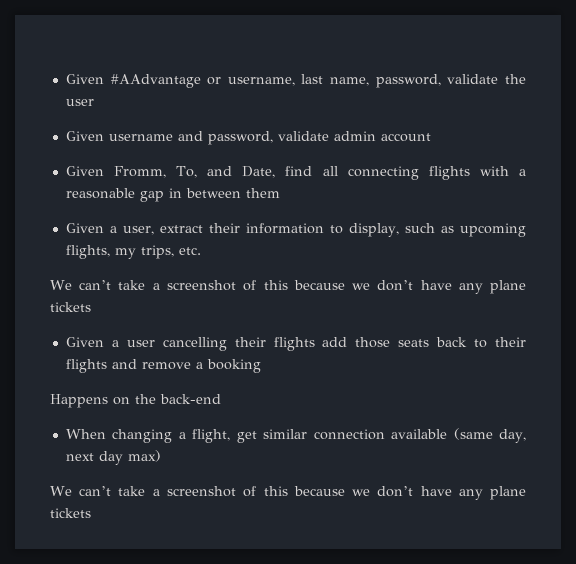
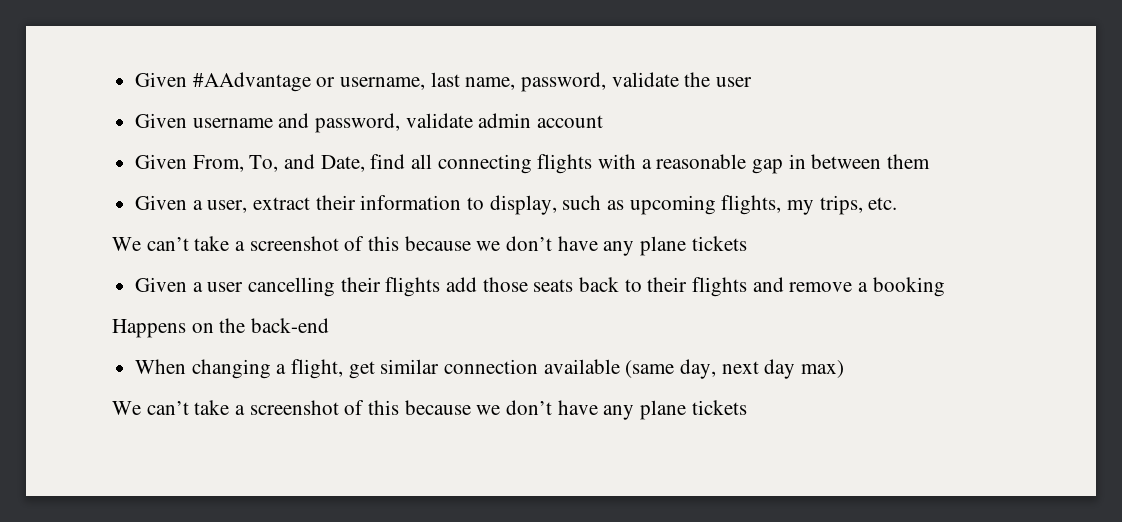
[114,166,167,178] Fromm, -> [192,155,244,172] From,

